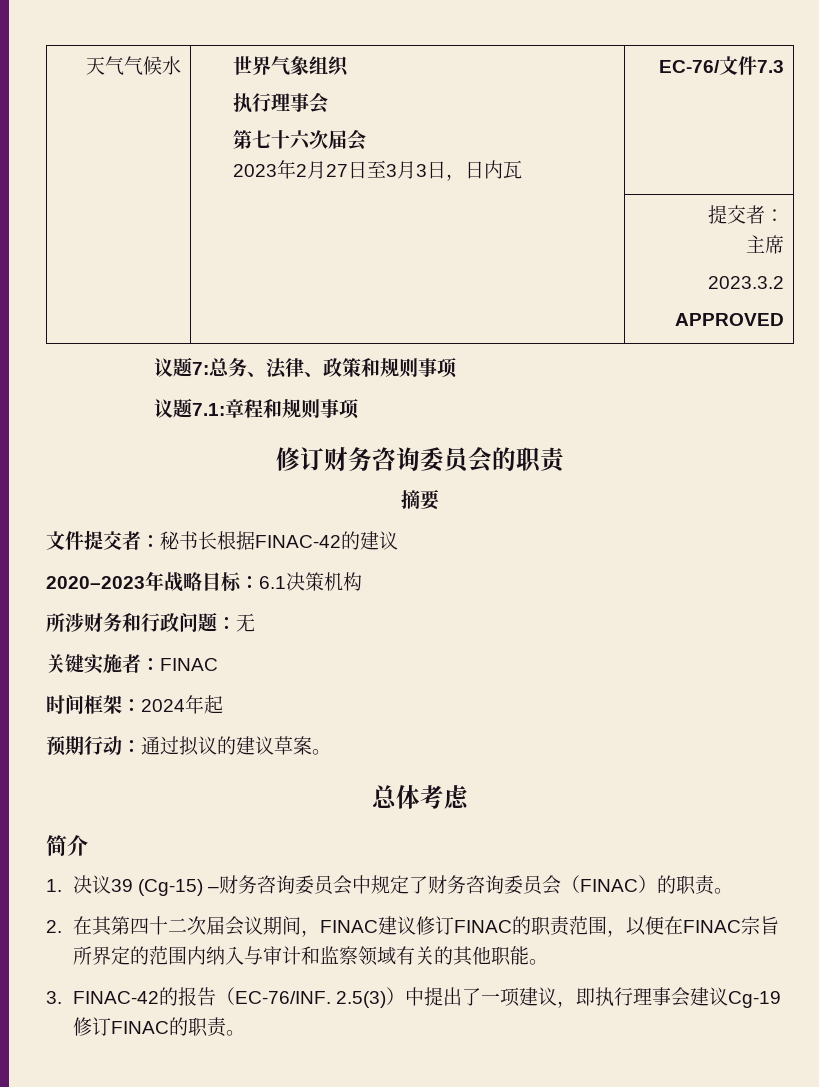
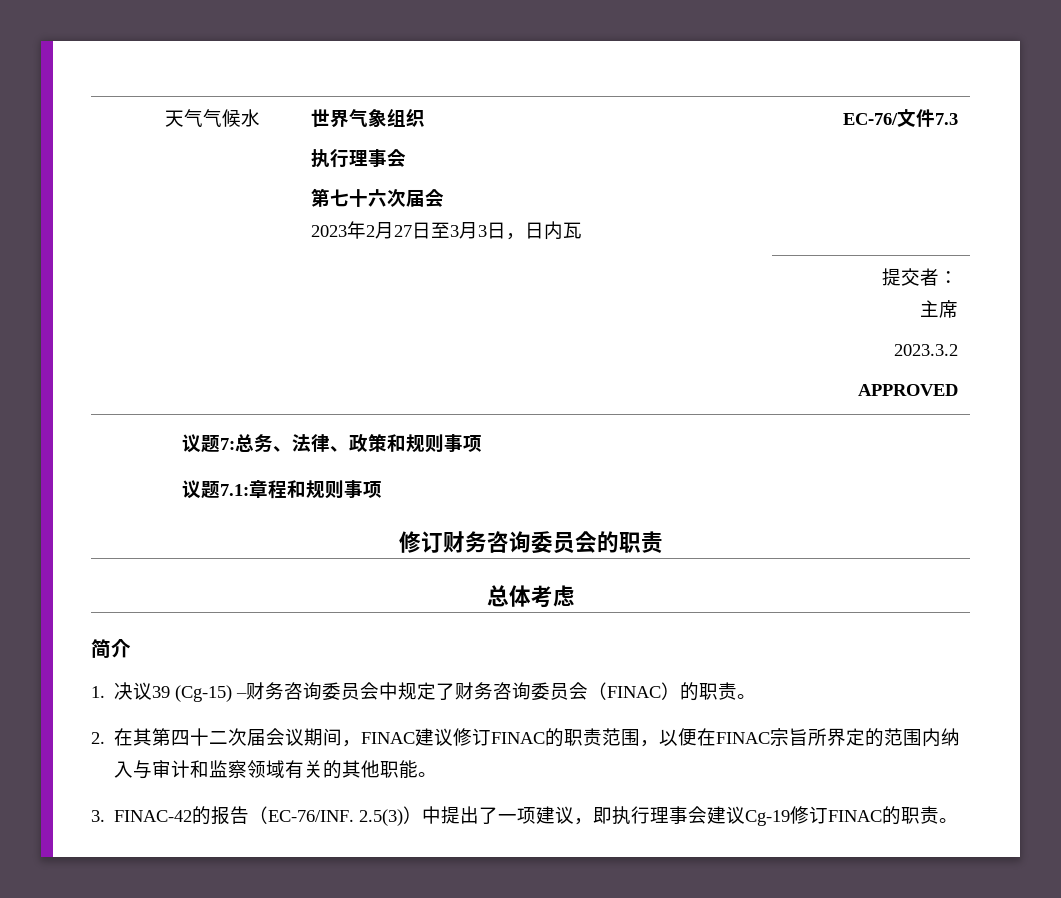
[401,490,440,510] [46,530,398,550] [46,571,362,592] [46,612,255,633] [46,654,218,674] [46,695,223,714] [46,736,331,756] // 摘要 // 文件提交者：秘书长根据FINAC-42的建议 // 2020–2023年战略目标：6.1决策机构 // 所涉财务和行政问题：无 // 关键实施者：FINAC // 时间框架：2024年起 // 预期行动：通过拟议的建议草案。 -> (663, 542) none

